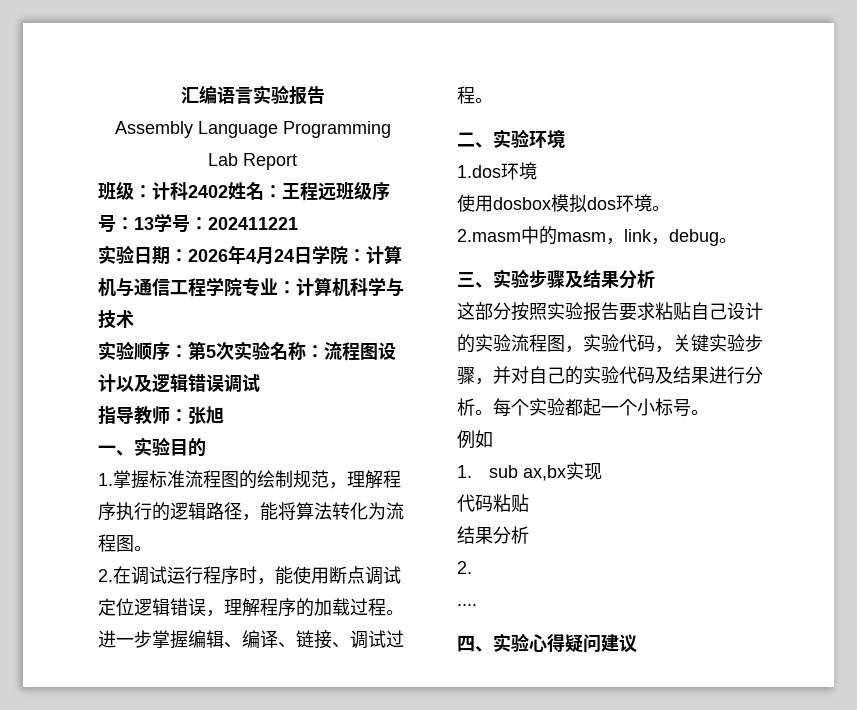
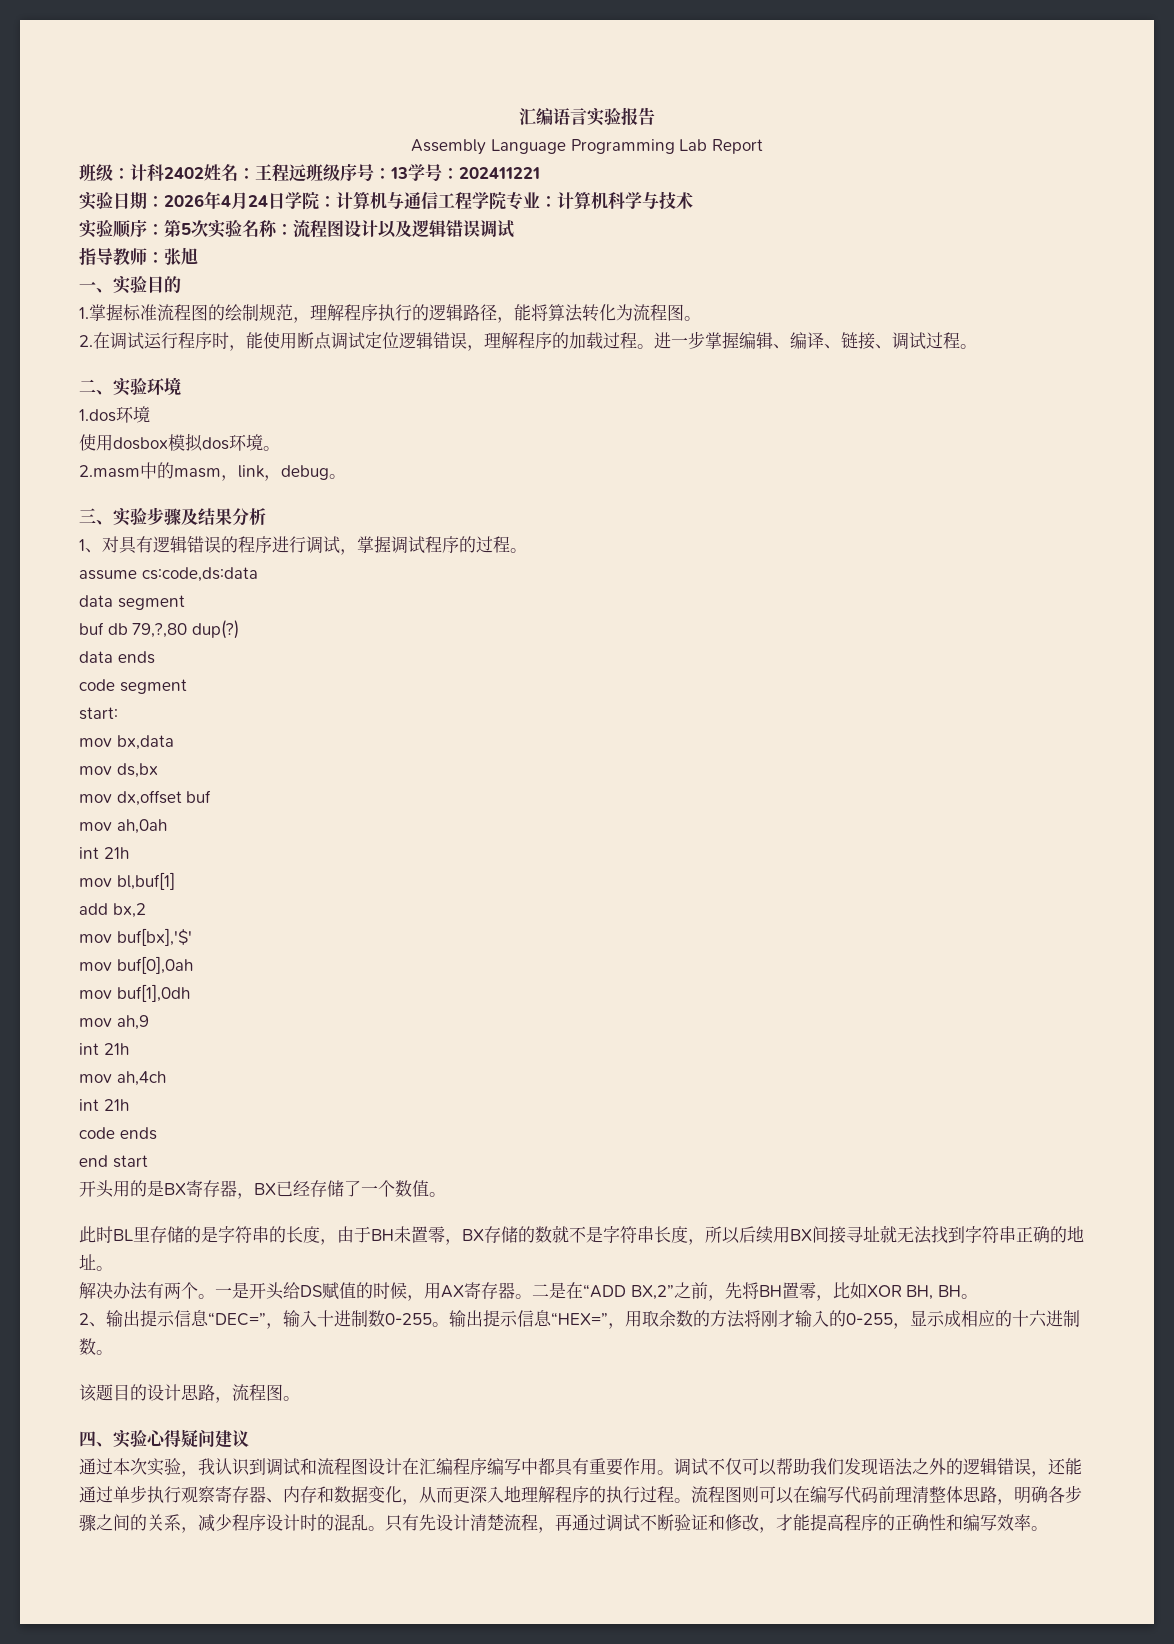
[457,302,763,321] [457,334,763,353] [457,366,763,385] [457,398,709,417] [457,430,493,449] [457,462,603,481] [457,494,529,512] [457,526,529,544] [457,561,472,574] [457,604,477,606] 这部分按照实验报告要求粘贴自己设计的实验流程图，实验代码，关键实验步骤，并对自己的实验代码及结果进行分析。每个实验都起一个小标号。 // 例如 // 1. sub ax,bx实现 // 代码粘贴 // 结果分析 // 2. // .... -> [79,536,527,555] [79,567,258,582] [79,595,185,610] [79,620,239,639] [79,651,155,664] [79,679,187,694] [79,707,118,720] [79,735,174,750] [79,763,158,778] [79,790,212,806] [79,819,167,834] [79,847,129,859] [79,872,175,890] [79,903,146,918] [79,928,192,946] [79,956,193,974] [79,984,190,1002] [79,1015,149,1030] [79,1043,129,1055] [79,1071,166,1086] [79,1099,129,1111] [79,1127,157,1140] [79,1155,148,1168] [79,1180,446,1199] [79,1225,1084,1245] [79,1254,113,1271] [79,1282,978,1301] [79,1310,1080,1329] [79,1338,113,1355] [79,1384,300,1403] 1、对具有逻辑错误的程序进行调试，掌握调试程序的过程。 // assume cs:code,ds:data // data segment // buf db 79,?,80 dup(?) // data ends // code segment // start: // mov bx,data // mov ds,bx // mov dx,offset buf // mov ah,0ah // int 21h // mov bl,buf[1] // add bx,2 // mov buf[bx],'$' // mov buf[0],0ah // mov buf[1],0dh // mov ah,9 // int 21h // mov ah,4ch // int 21h // code ends // end start // 开头用的是BX寄存器，BX已经存储了一个数值。 // 此时BL里存储的是字符串的长度，由于BH未置零，BX存储的数就不是字符串长度，所以后续用BX间接寻址就无法找到字符串正确的地址。 // 解决办法有两个。一是开头给DS赋值的时候，用AX寄存器。二是在“ADD BX,2”之前，先将BH置零，比如XOR BH, BH。 // 2、输出提示信息“DEC=”，输入十进制数0-255。输出提示信息“HEX=”，用取余数的方法将刚才输入的0-255，显示成相应的十六进制数。 // 该题目的设计思路，流程图。
(637, 643) none -> [79,1458,1082,1477] [79,1485,1082,1505] [79,1514,1048,1533] // 通过本次实验，我认识到调试和流程图设计在汇编程序编写中都具有重要作用。调试不仅可以帮助我们发现语法之外的逻辑错误，还能通过单步执行观察寄存器、内存和数据变化，从而更深入地理解程序的执行过程。流程图则可以在编写代码前理清整体思路，明确各步骤之间的关系，减少程序设计时的混乱。只有先设计清楚流程，再通过调试不断验证和修改，才能提高程序的正确性和编写效率。

